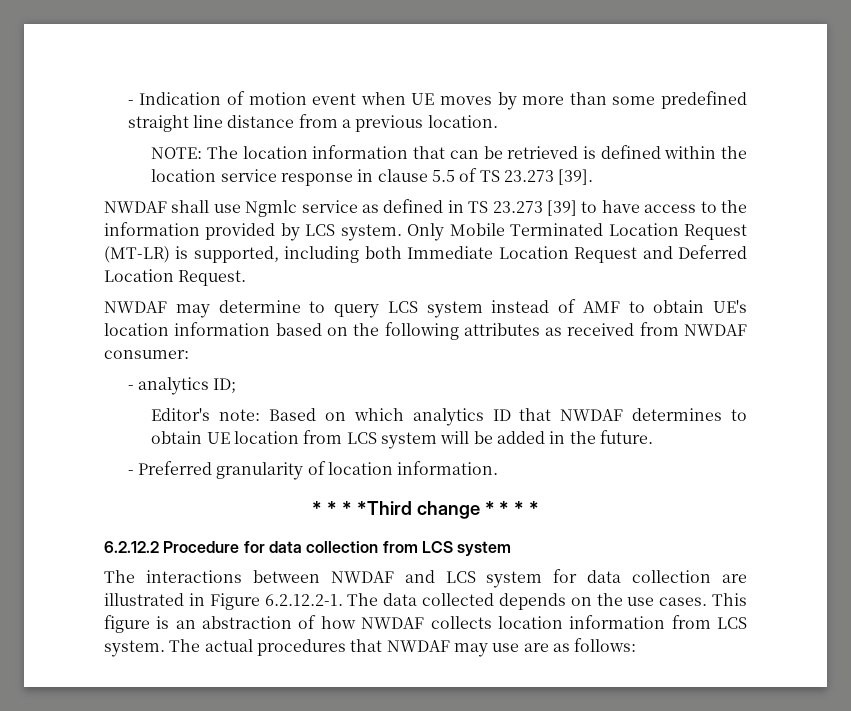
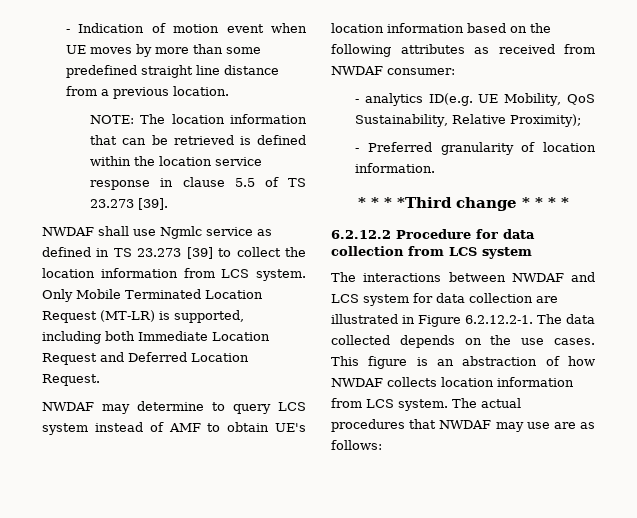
[601,200,747,213] [104,222,300,241] have access to the information provided by -> [236,247,306,257] [42,268,215,278] collect the location information from
[213,378,237,393] [151,408,747,426] [151,430,653,449] ID; // Editor's note: Based on which analytics ID that NWDAF determines to obtain UE location from LCS system will be added in the future. -> [428,93,595,106] [355,114,582,127] ID(e.g. UE Mobility, QoS Sustainability, Relative Proximity);

